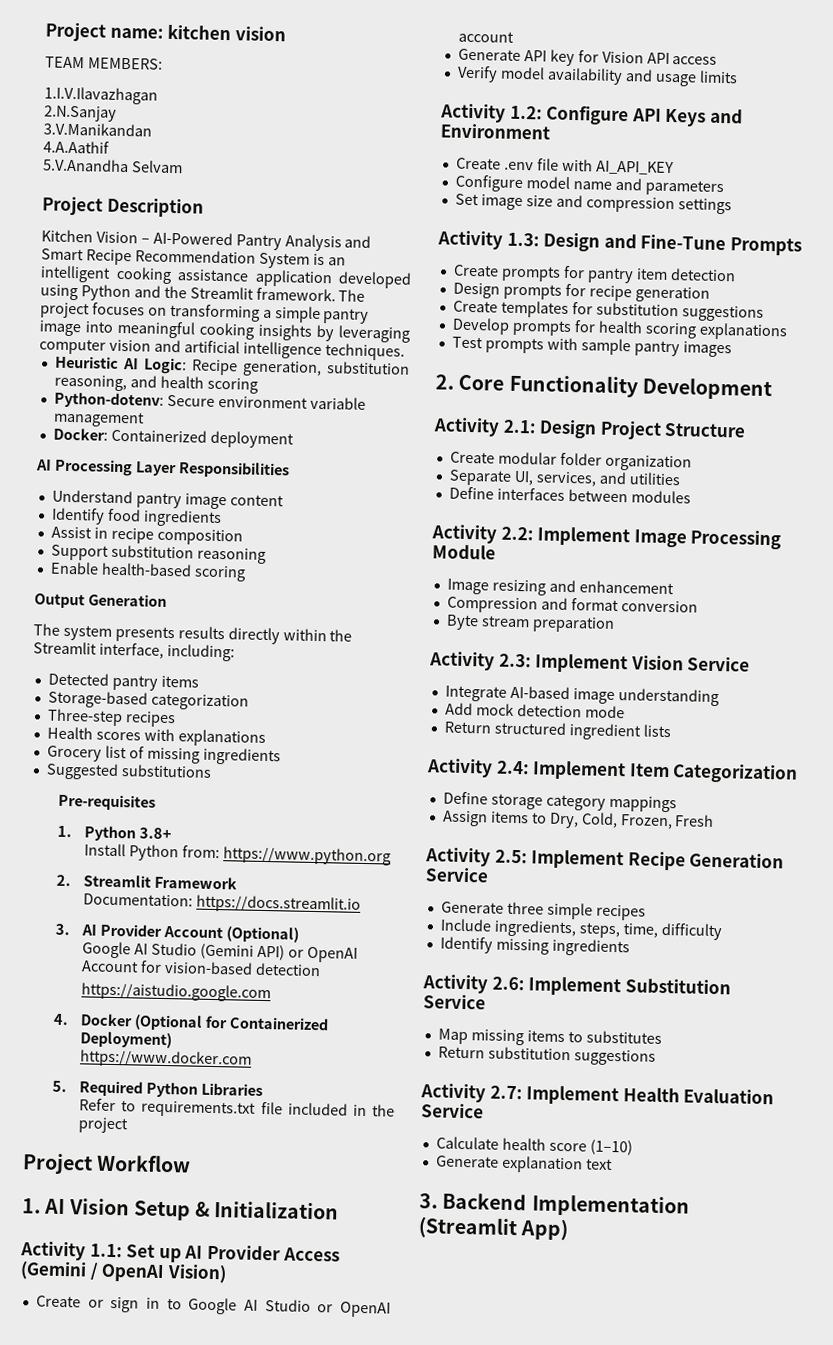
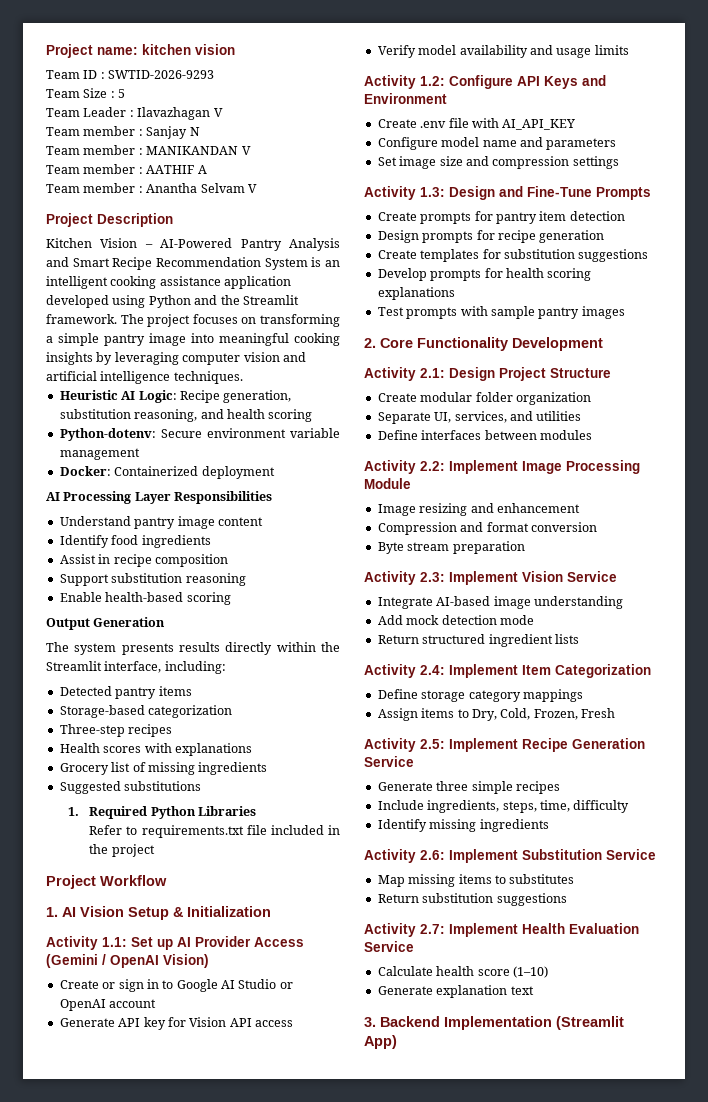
[45,56,163,70] [44,86,158,105] [44,105,117,122] [43,122,152,137] [43,140,110,154] [43,158,129,173] TEAM MEMBERS: // 1.I.V.Ilavazhagan // 2.N.Sanjay // 3.V.Manikandan // 4.A.Aathif // 5.V.Anandha -> [46,70,215,79] [46,88,126,98] [46,107,223,120] [46,126,200,139] [46,145,251,155] [46,164,207,174] [46,183,198,193] Team ID : SWTID-2026-9293 // Team Size : 5 // Team Leader : Ilavazhagan V // Team member : Sanjay N // Team member : MANIKANDAN V // Team member : AATHIF A // Team member : Anantha
(183, 167) none -> [247,184,257,193] V
[57,793,156,811] [56,825,172,842] [84,843,391,866] [55,874,237,890] [83,893,361,914] [54,923,299,943] [82,941,358,963] [81,960,321,977] [81,982,272,1003] [52,1013,329,1031] [80,1031,173,1049] [80,1049,253,1069] [51,1080,67,1093] Pre-requisites // 1. Python 3.8+ // Install Python from: https://www.python.org // 2. Streamlit Framework // Documentation: https://docs.streamlit.io // 3. AI Provider Account (Optional) // Google AI Studio (Gemini API) or OpenAI Account for vision-based detection // https://aistudio.google.com // 4. Docker (Optional for Containerized Deployment) // https://www.docker.com // 5. -> [67,807,79,816] 1.

